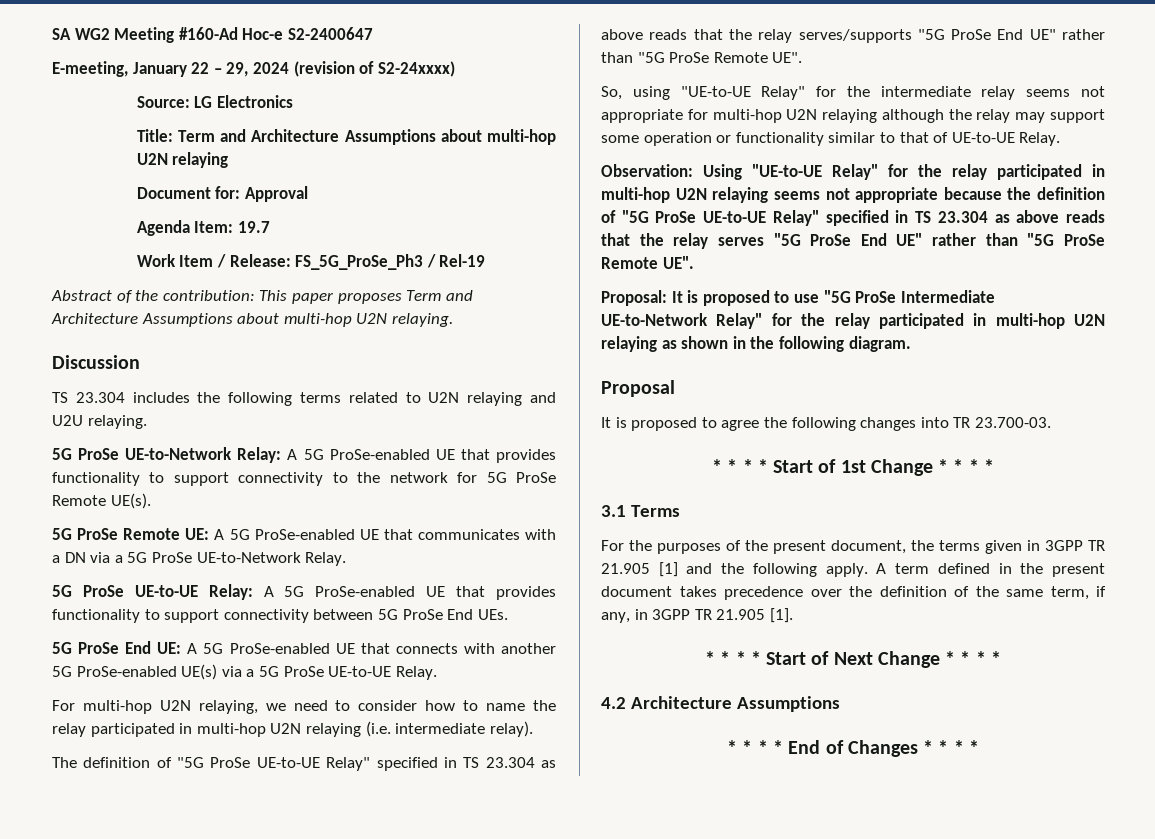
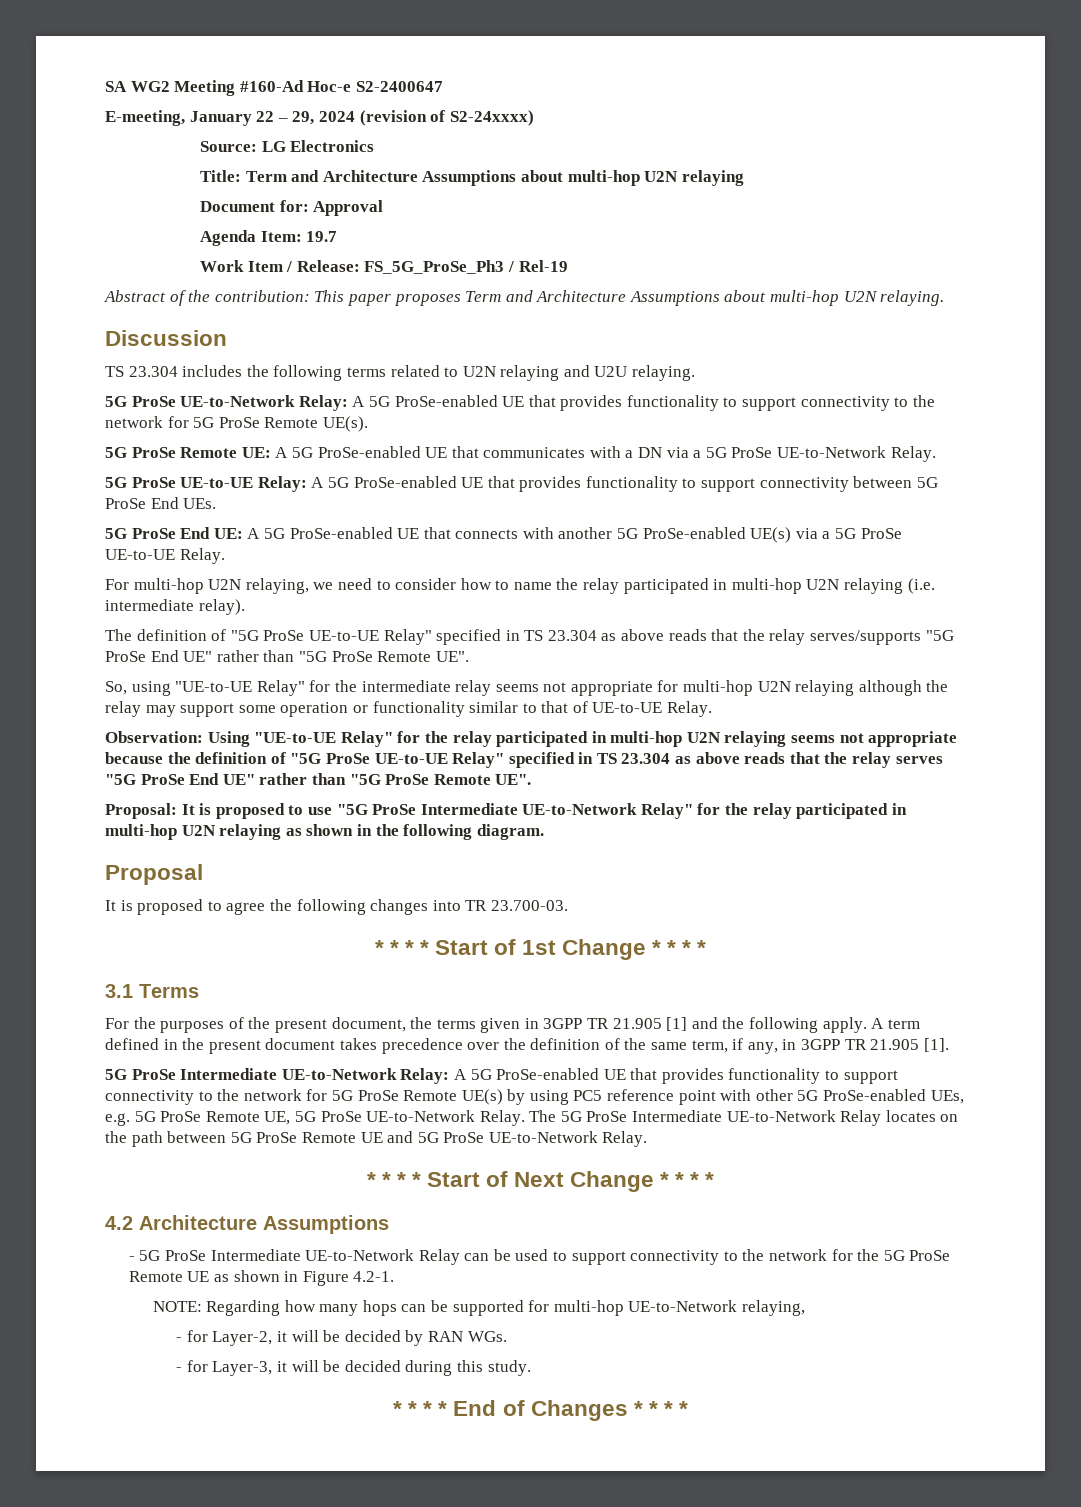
(793, 615) none -> [105,1068,898,1084] [105,1089,964,1105] [105,1110,959,1126] [105,1131,648,1147] // 5G ProSe Intermediate UE-to-Network Relay: A 5G ProSe-enabled UE that provides functionality to support connectivity to the network for 5G ProSe Remote UE(s) by using PC5 reference point with other 5G ProSe-enabled UEs, e.g. 5G ProSe Remote UE, 5G ProSe UE-to-Network Relay. The 5G ProSe Intermediate UE-to-Network Relay locates on the path between 5G ProSe Remote UE and 5G ProSe UE-to-Network Relay.
(840, 704) none -> [128,1249,951,1265] [128,1270,395,1286] [152,1300,805,1316] [176,1330,507,1346] [176,1360,531,1376] // - 5G ProSe Intermediate UE-to-Network Relay can be used to support connectivity to the network for the 5G ProSe Remote UE as shown in Figure 4.2-1. // NOTE: Regarding how many hops can be supported for multi-hop UE-to-Network relaying, // - for Layer-2, it will be decided by RAN WGs. // - for Layer-3, it will be decided during this study.

